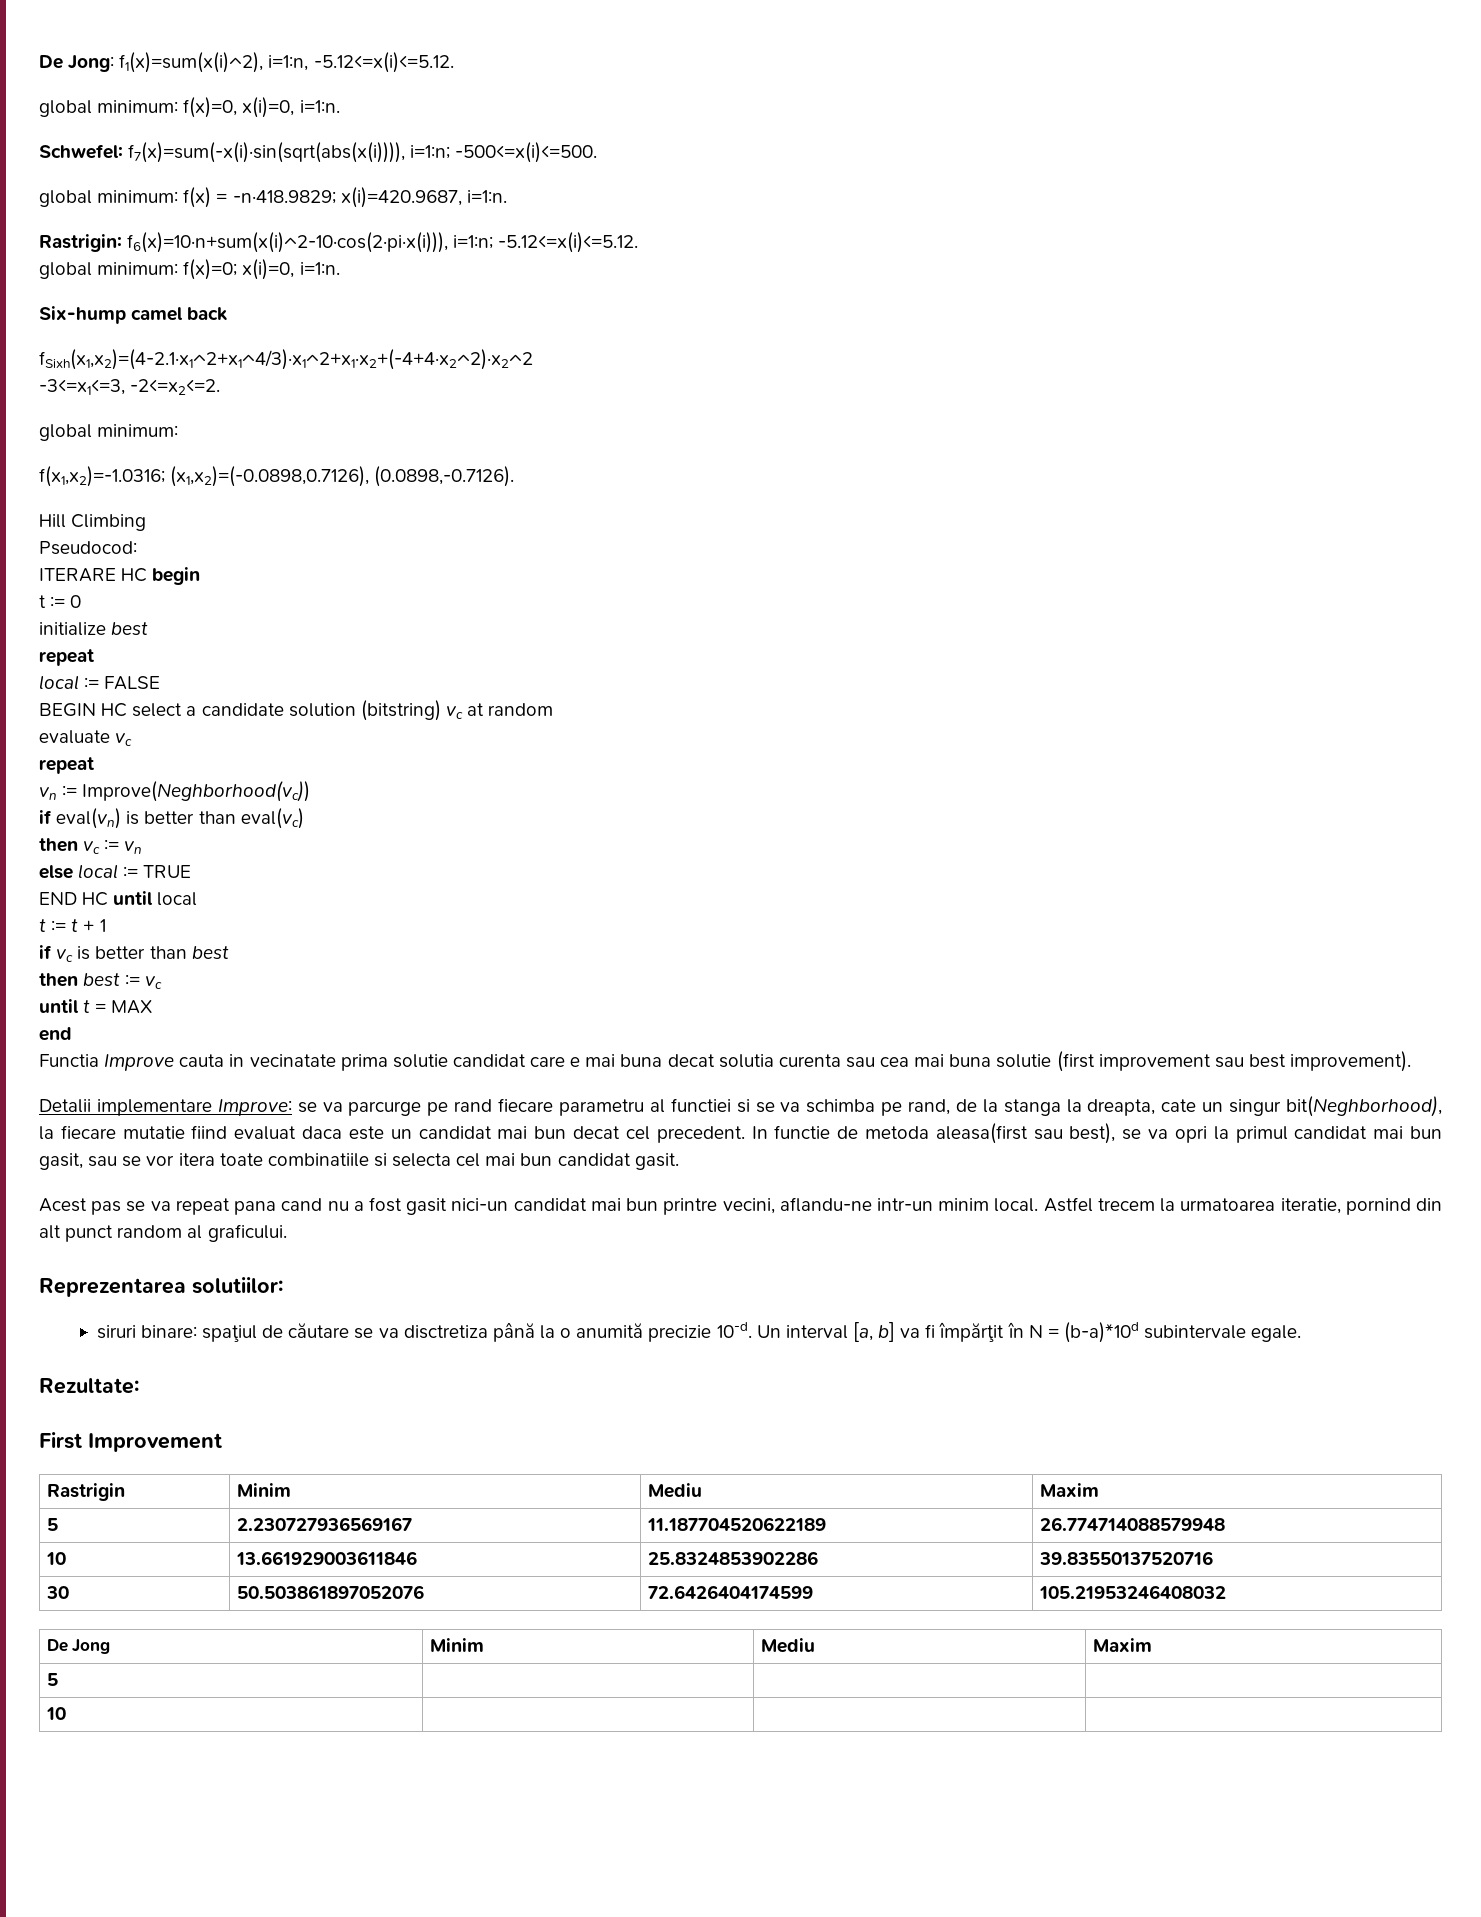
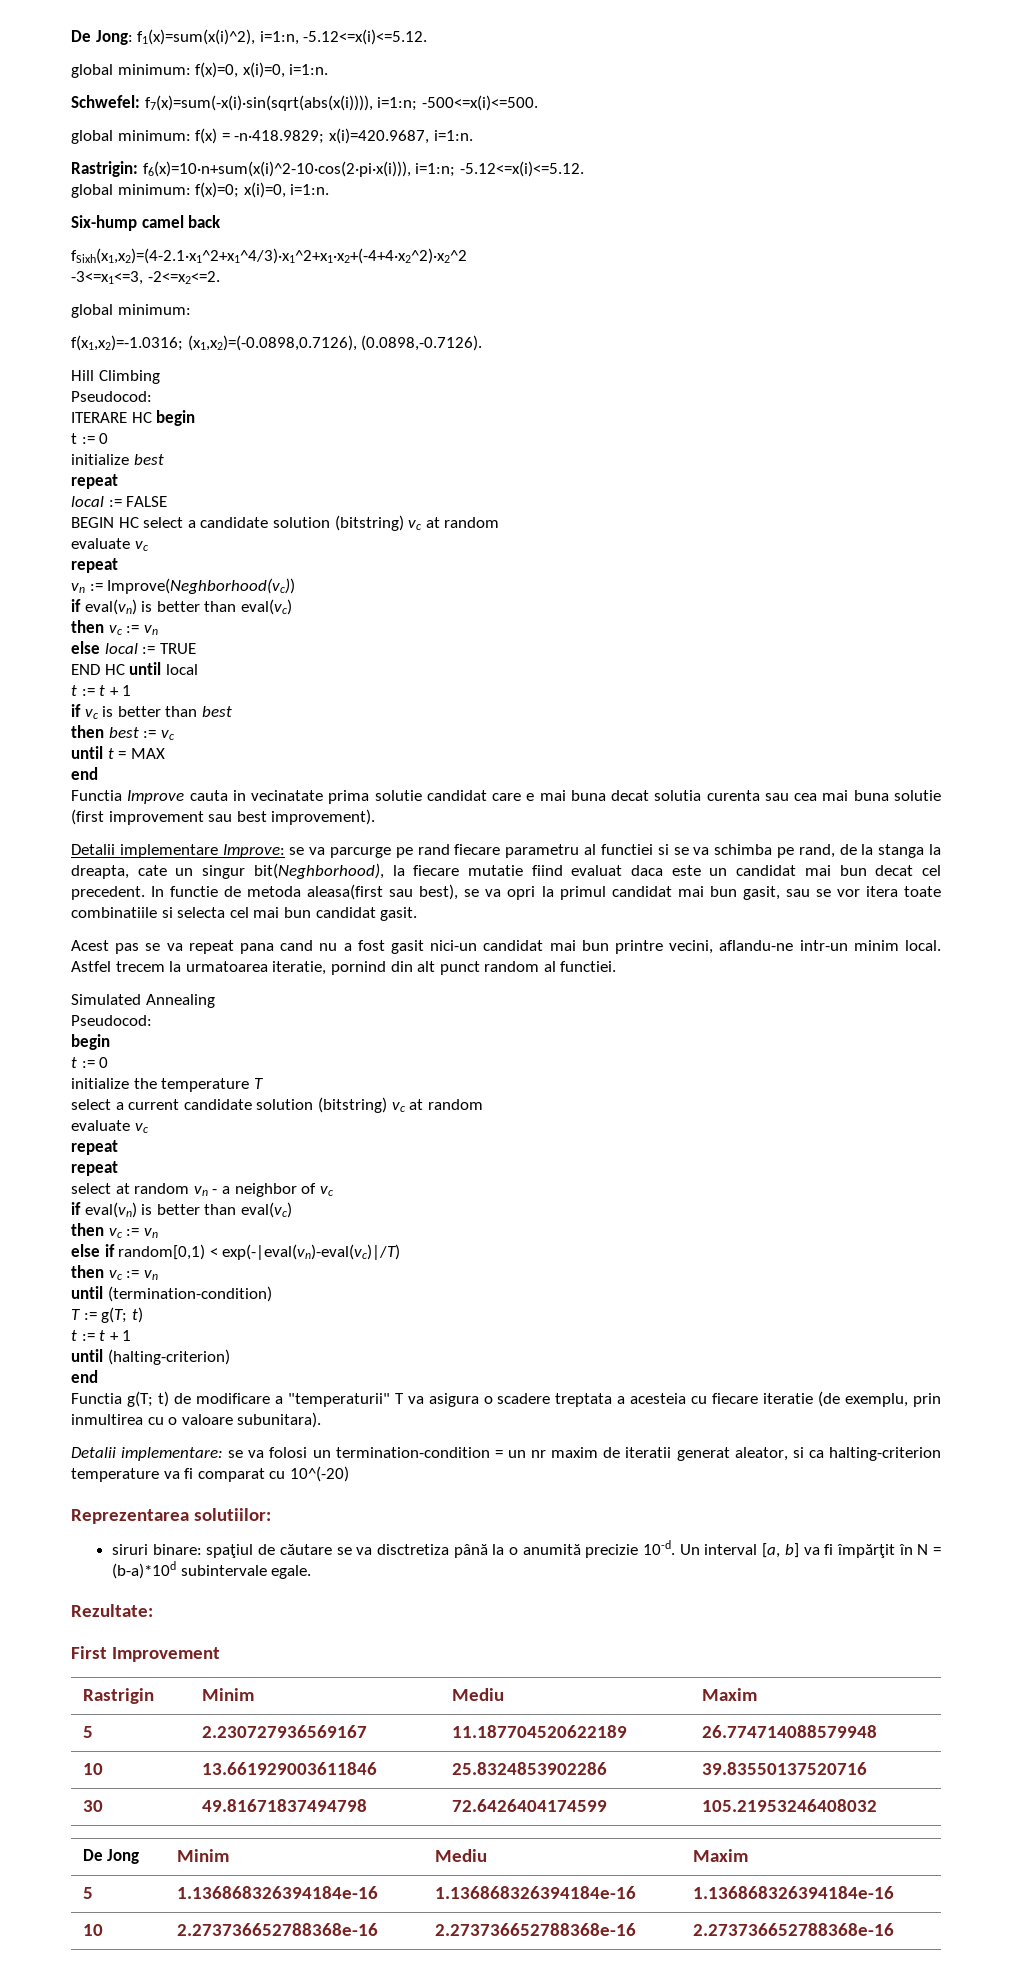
[207,1224,287,1242] graficului. -> [560,961,617,972] [71,994,215,1008] [71,1015,152,1026] [71,1034,110,1050] [71,1057,109,1068] [71,1078,263,1092] [71,1097,483,1113] [71,1120,148,1133] [71,1140,118,1155] [71,1161,118,1176] [71,1183,333,1197] [71,1202,292,1218] [71,1223,158,1238] [71,1244,401,1260] [71,1265,158,1280] [71,1286,272,1302] [71,1307,143,1323] [71,1330,132,1341] [71,1349,230,1365] [71,1370,98,1383] [71,1391,942,1407] [71,1412,322,1428] [71,1447,942,1461] [71,1466,349,1482] functiei. // Simulated Annealing // Pseudocod: // begin // t := 0 // initialize the temperature T // select a current candidate solution (bitstring) vc at random // evaluate vc // repeat // repeat // select at random vn - a neighbor of vc // if eval(vn) is better than eval(vc) // then vc := vn // else if random[0,1) < exp(-|eval(vn)-eval(vc)|/T) // then vc := vn // until (termination-condition) // T := g(T; t) // t := t + 1 // until (halting-criterion) // end // Functia g(T; t) de modificare a "temperaturii" T va asigura o scadere treptata a acesteia cu fiecare iteratie (de exemplu, prin inmultirea cu o valoare subunitara). // Detalii implementare: se va folosi un termination-condition = un nr maxim de iteratii generat aleator, si ca halting-criterion temperature va fi comparat cu 10^(-20)
[236,1585,424,1599] 50.503861897052076 -> [201,1799,367,1812] 49.81671837494798
[45,1707,66,1720] | | // 10 | | | -> [176,1886,378,1899] [434,1886,636,1899] [692,1886,894,1899] [82,1924,103,1936] [176,1923,378,1936] [434,1923,636,1936] [692,1923,894,1936] 1.136868326394184e-16 | 1.136868326394184e-16 | 1.136868326394184e-16 // 10 | 2.273736652788368e-16 | 2.273736652788368e-16 | 2.273736652788368e-16

